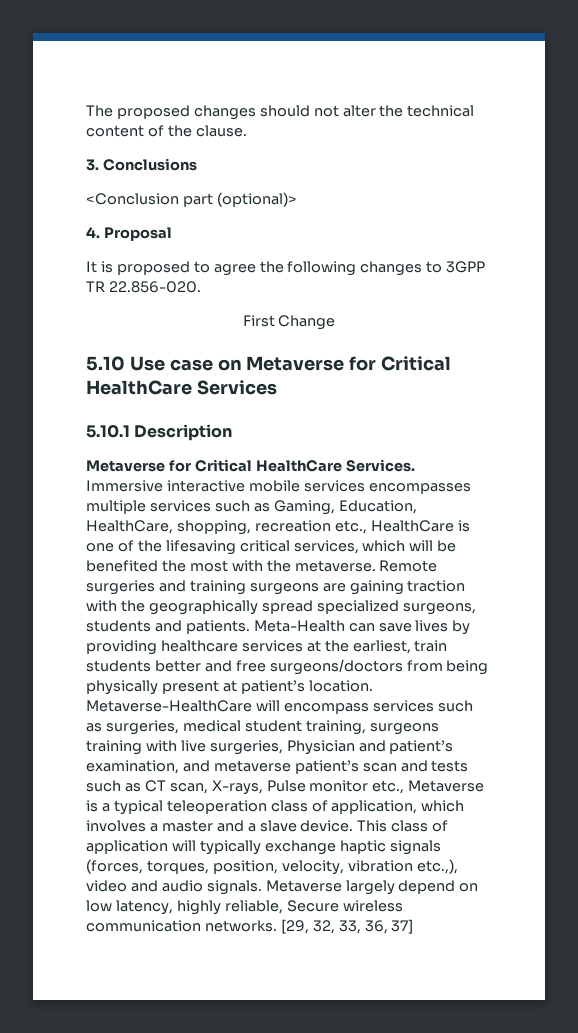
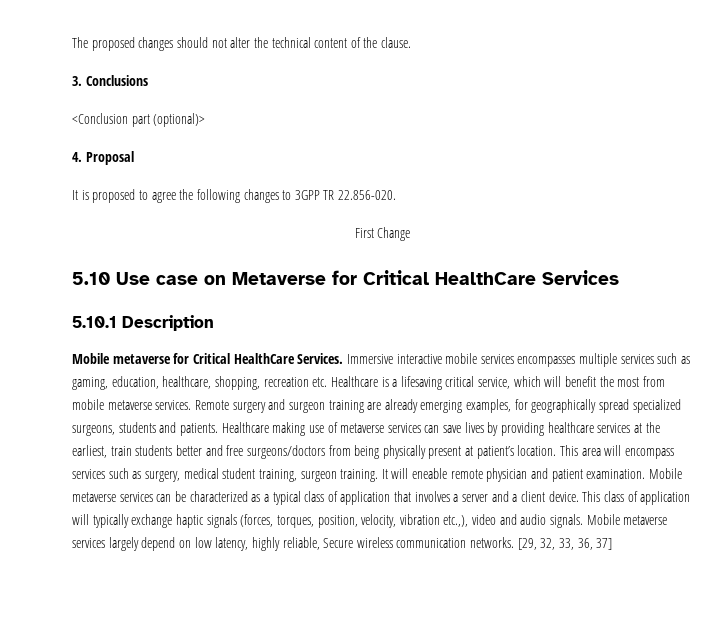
[86,460,165,472] Metaverse -> [72,353,171,364] Mobile metaverse
[273,500,417,515] [86,520,470,535] [86,540,162,552] Gaming, Education, HealthCare, shopping, recreation etc., HealthCare is one of the -> [72,376,398,390] gaming, education, healthcare, shopping, recreation etc. Healthcare is a
[293,540,359,554] services, -> [478,377,511,389] service,
[437,540,457,552] [86,560,438,572] [86,580,466,595] [86,600,145,612] be benefited the most with the metaverse. Remote surgeries and training surgeons are gaining traction with the -> [565,376,665,387] [72,399,528,413] benefit the most from mobile metaverse services. Remote surgery and surgeon training are already emerging examples, for
[253,620,345,632] Meta-Health -> [221,422,421,436] Healthcare making use of metaverse services
[86,700,252,712] Metaverse-HealthCare -> [560,445,601,456] This area
[105,720,179,735] surgeries, -> [144,471,180,482] surgery,
[369,723,439,735] [86,740,454,755] [86,760,469,774] [86,780,485,795] [86,800,98,812] surgeons training with live surgeries, Physician and patient’s examination, and metaverse patient’s scan and tests such as CT scan, X-rays, Pulse monitor etc., Metaverse is -> [300,468,682,482] [72,491,261,502] surgeon training. It will eneable remote physician and patient examination. Mobile metaverse services can be characterized as
[166,800,465,814] teleoperation class of application, which -> [304,491,412,505] class of application that
[161,820,213,832] master -> [462,494,489,502] server
[259,820,297,832] slave -> [520,491,545,502] client
[265,880,342,892] Metaverse -> [586,514,668,525] [72,538,105,548] Mobile metaverse services

